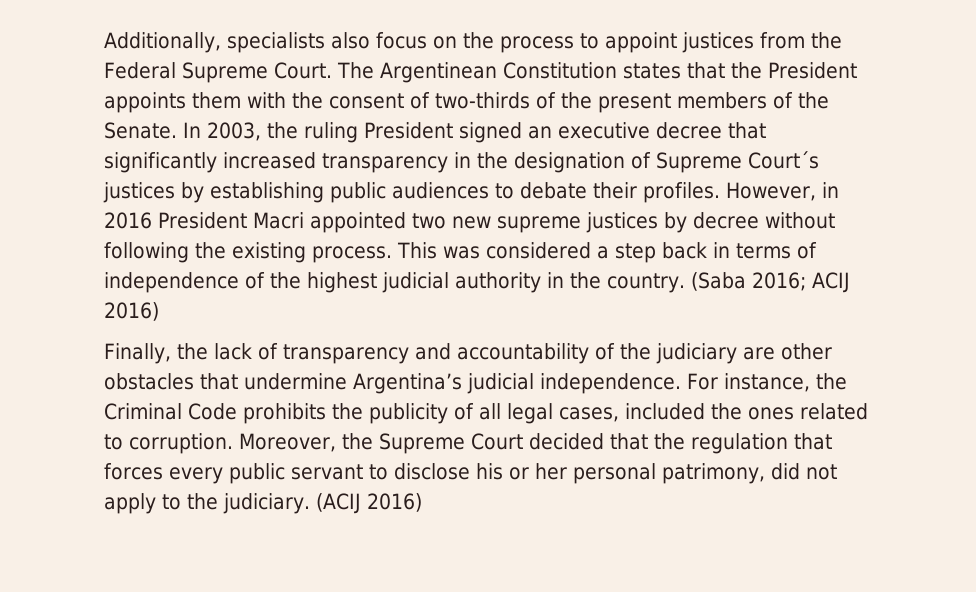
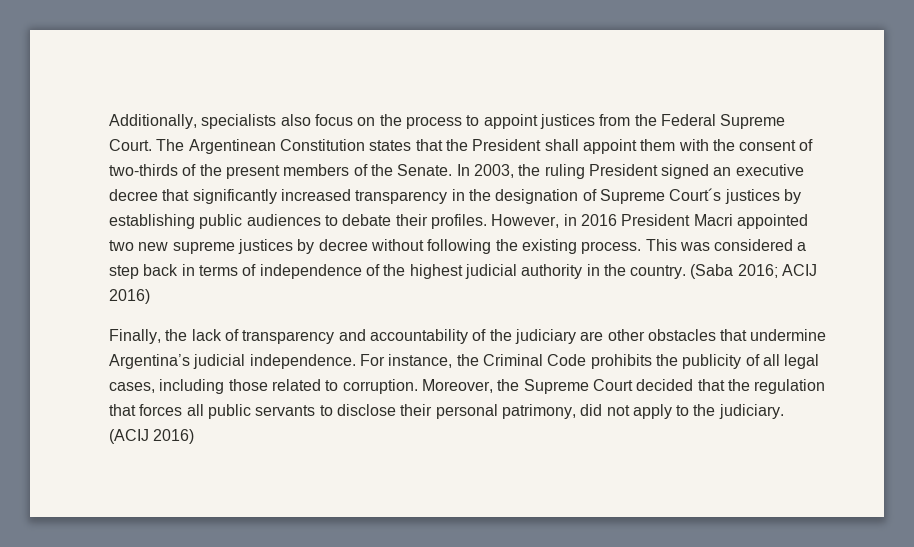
[104,92,186,113] appoints -> [544,139,637,154] shall appoint
[625,403,794,420] included the ones -> [159,379,268,394] including those
[169,463,567,484] every public servant to disclose his or her -> [186,404,433,419] all public servants to disclose their

